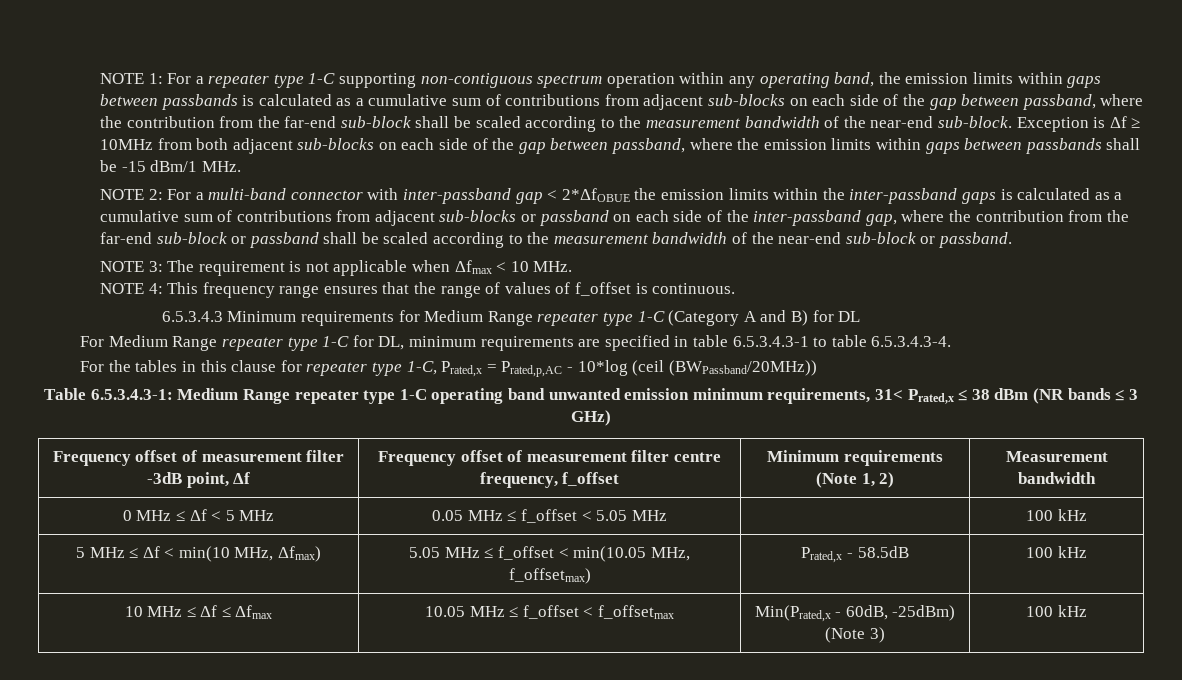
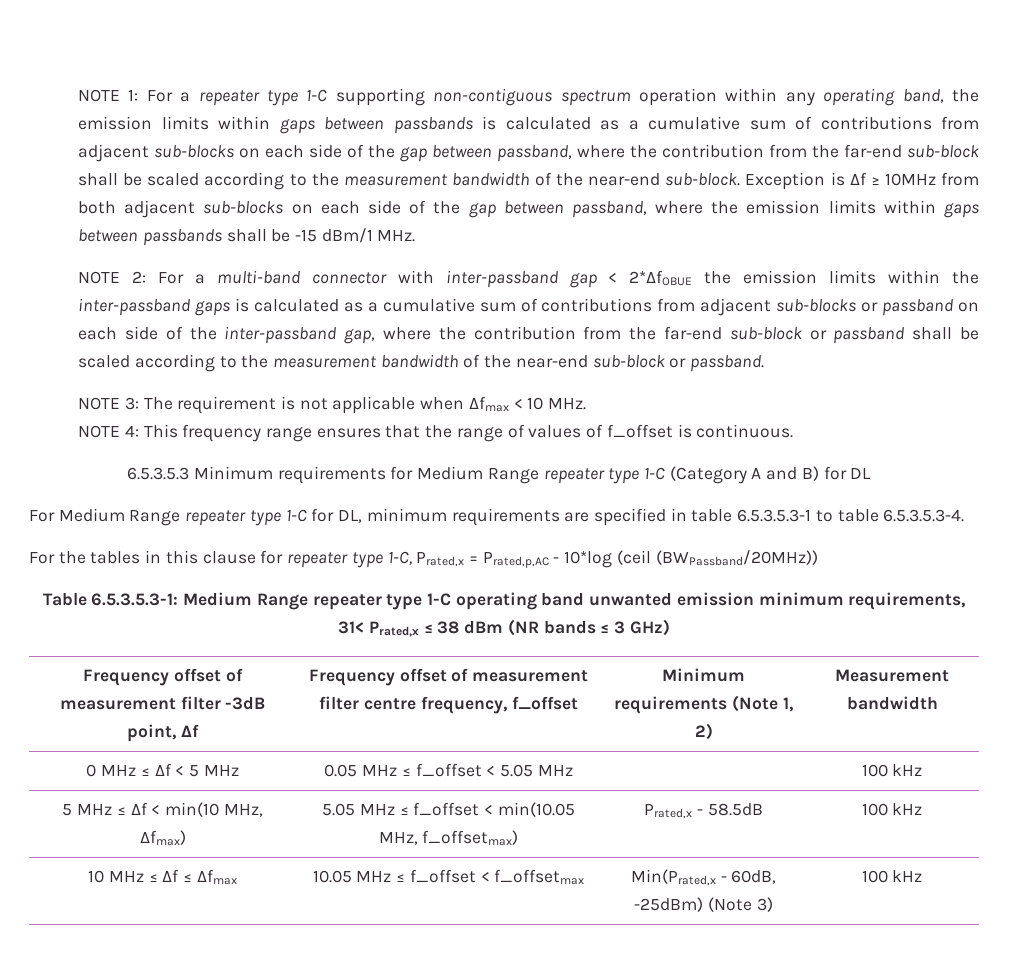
[161,311,223,322] 6.5.3.4.3 -> [127,467,190,480] 6.5.3.5.3
[732,336,809,347] 6.5.3.4.3-1 -> [737,509,812,522] 6.5.3.5.3-1
[871,336,952,347] 6.5.3.4.3-4. -> [883,509,965,522] 6.5.3.5.3-4.
[90,389,173,400] 6.5.3.4.3-1: -> [91,593,179,606] 6.5.3.5.3-1:

